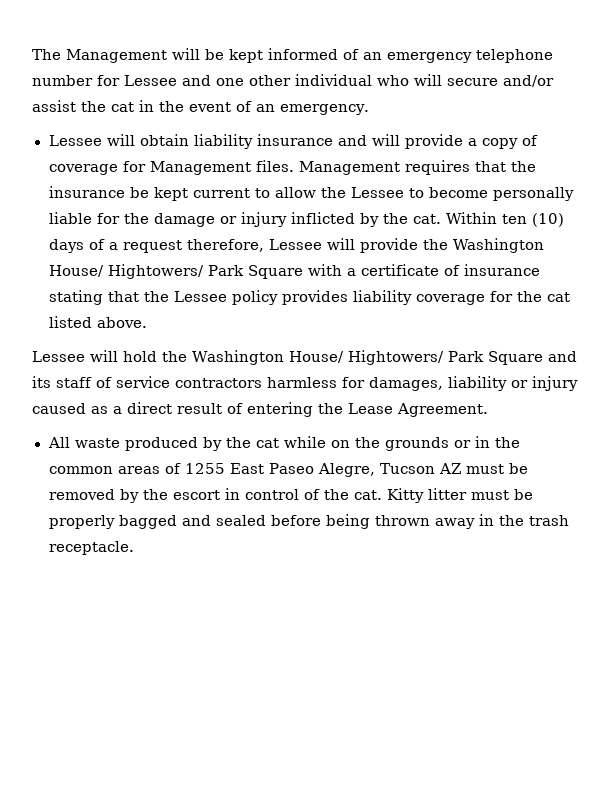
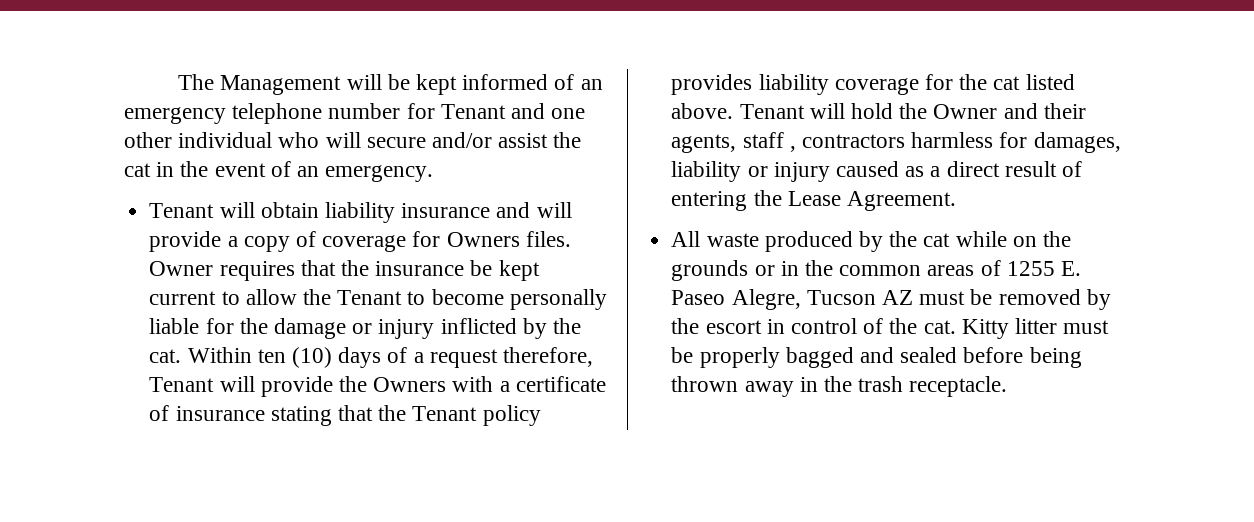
[124,75,177,86] Lessee -> [440,104,506,119] Tenant
[48,135,102,146] Lessee -> [149,203,215,218] Tenant
[149,160,400,175] Management files. Management -> [446,231,571,247] [149,261,214,276] Owners files. Owner
[350,187,404,198] Lessee -> [337,290,403,305] Tenant
[268,239,322,250] Lessee -> [149,377,215,392] Tenant
[452,238,545,253] [48,264,303,279] Washington House/ Hightowers/ Park Square -> [373,377,447,392] Owners
[173,291,227,302] Lessee -> [412,406,478,421] Tenant
[32,351,85,362] // Lessee -> [739,104,805,119] Tenant
[192,350,577,365] [32,376,170,388] Washington House/ Hightowers/ Park Square and its staff of service -> [933,103,1086,119] [671,132,796,153] Owner and their agents, staff ,
[229,463,264,474] East -> [1060,261,1081,276] E.

